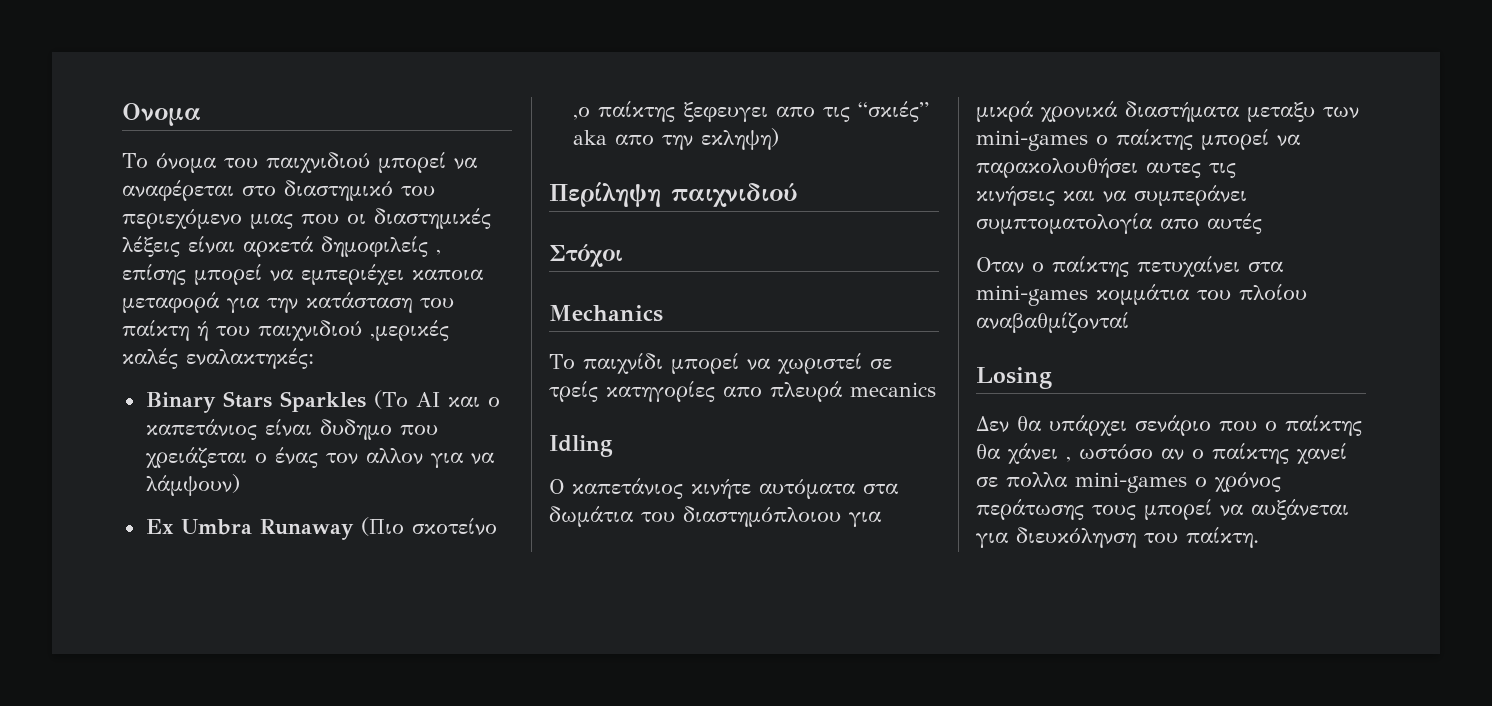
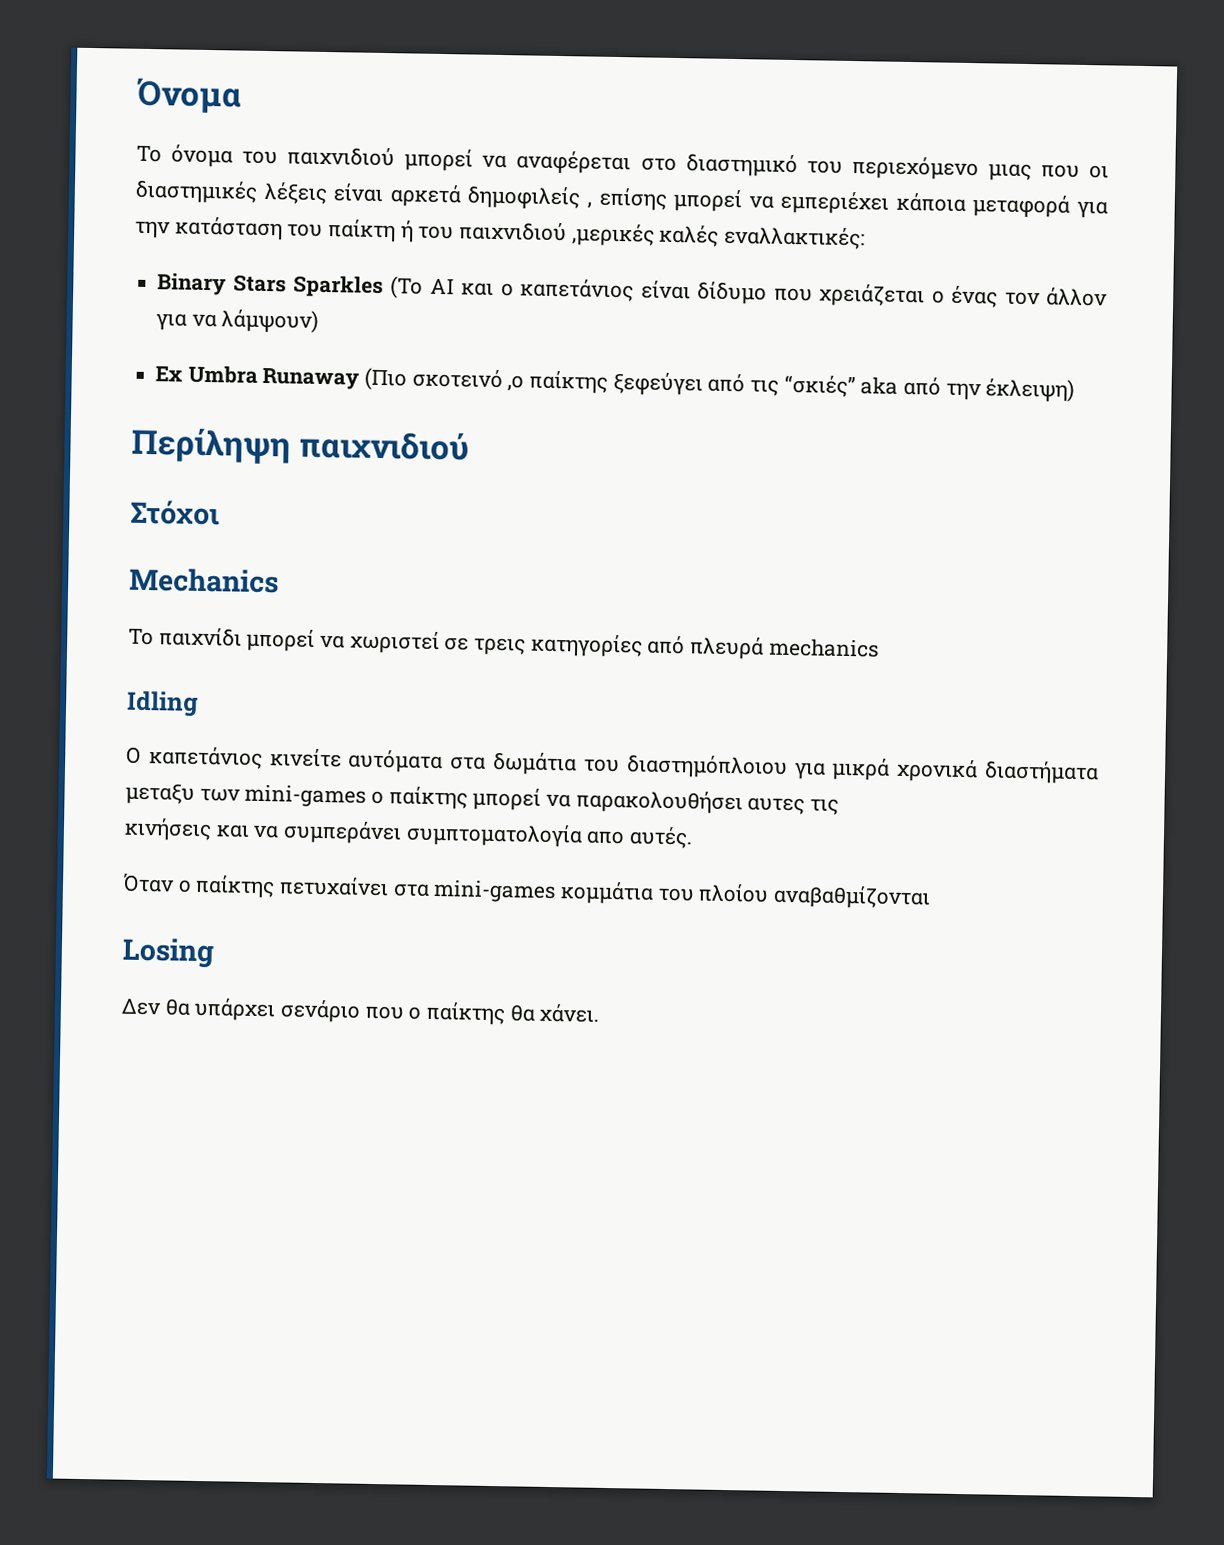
[122,103,201,126] Ονομα -> [136,77,242,114] Όνομα
[412,269,484,280] καποια -> [895,192,966,212] κάποια
[186,348,314,369] εναλακτηκές: -> [724,225,866,250] εναλλακτικές:
[319,419,392,440] δυδημο -> [697,281,768,305] δίδυμο
[365,448,423,464] αλλον -> [1046,287,1108,307] άλλον
[411,518,497,535] σκοτείνο -> [411,368,503,389] σκοτεινό
[682,102,815,122] ξεφευγει απο -> [612,371,746,396] ξεφεύγει από
[614,128,779,150] απο την εκληψη) -> [903,376,1076,402] από την έκλειψη)
[549,381,936,402] τρείς κατηγορίες απο πλευρά mecanics -> [473,633,879,660] τρεις κατηγορίες από πλευρά mechanics
[691,479,751,499] κινήτε -> [269,748,342,768] κινείτε
[1207,213,1262,234] [976,257,1024,273] αυτές // Οταν -> [629,826,694,849] [123,872,175,893] αυτές. // Όταν
[976,312,1129,333] αναβαθμίζονταί -> [773,884,932,910] αναβαθμίζονται
[1008,443,1348,464] [976,472,1281,493] [976,499,1349,520] [976,527,1259,548] χάνει , ωστόσο αν ο παίκτης χανεί σε πολλα mini-games ο χρόνος περάτωσης τους μπορεί να αυξάνεται για διευκόληνση του παίκτη. -> [539,1003,601,1023] χάνει.

